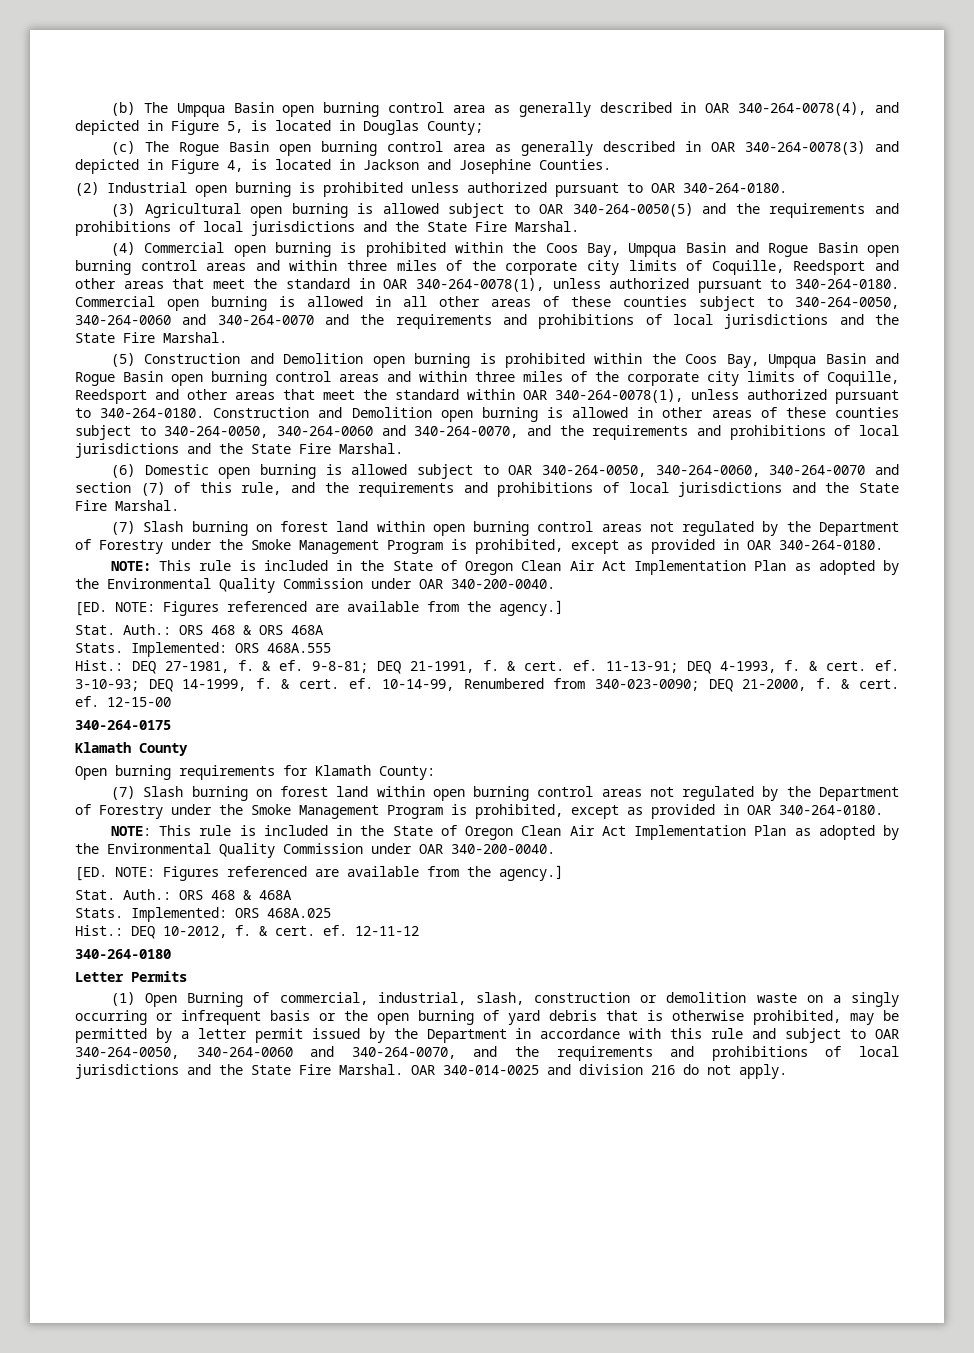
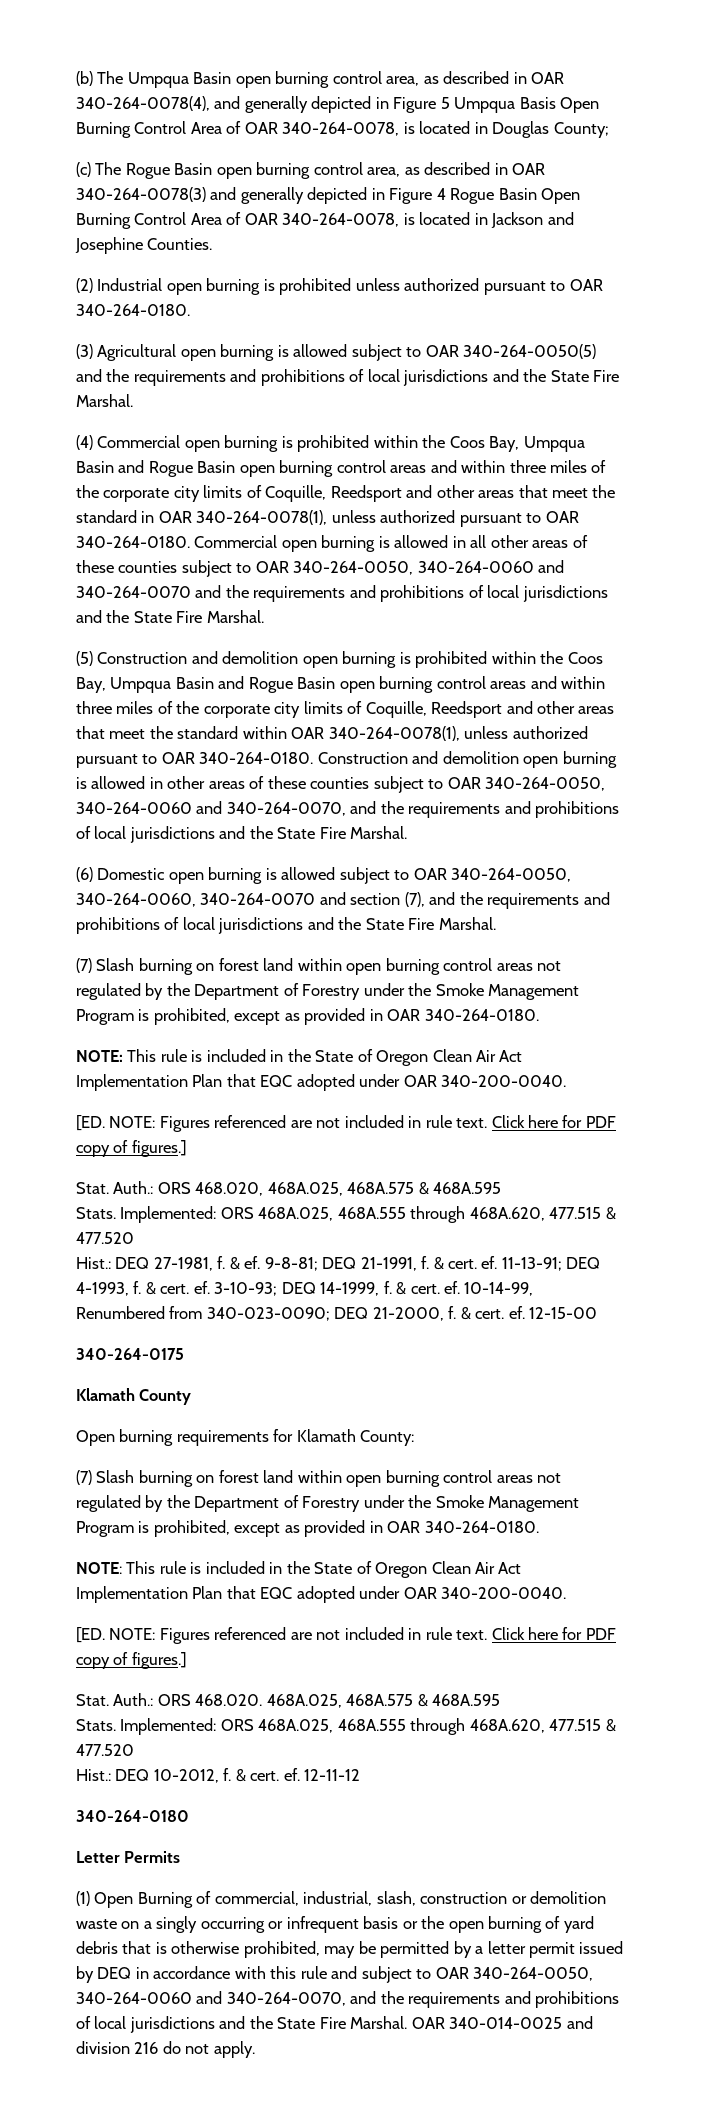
[453,102,591,117] area as generally -> [386,76,439,86] area, as
[75,120,243,135] depicted in Figure 5, -> [244,96,600,113] [76,121,400,138] generally depicted in Figure 5 Umpqua Basis Open Burning Control Area of OAR 340-264-0078,
[453,141,594,156] area as generally -> [367,167,420,177] area, as
[75,159,243,174] depicted in Figure 4, -> [240,187,581,204] [76,212,400,229] generally depicted in Figure 4 Rogue Basin Open Burning Control Area of OAR 340-264-0078,
(787, 284) none -> [545,511,579,523] OAR
(783, 302) none -> [255,561,289,573] OAR
[283,353,364,364] Demolition -> [222,651,299,664] demolition
(91, 413) none -> [161,752,195,764] OAR
[351,407,432,418] Demolition -> [442,751,519,764] demolition
(156, 431) none -> [447,777,481,789] OAR
[140,482,282,496] (7) of this rule, -> [404,892,425,907] (7),
[794,560,899,575] [75,578,555,593] [75,600,563,616] [75,624,324,635] [75,642,331,657] as adopted by the Environmental Quality Commission under OAR 340-200-0040. // [ED. NOTE: Figures referenced are available from the agency.] // Stat. Auth.: ORS 468 & ORS 468A // Stats. Implemented: ORS 468A.555 -> [226,1074,567,1091] [76,1115,616,1132] [76,1140,187,1157] [76,1181,502,1196] [76,1206,616,1223] [76,1232,134,1244] that EQC adopted under OAR 340-200-0040. // [ED. NOTE: Figures referenced are not included in rule text. Click here for PDF copy of figures.] // Stat. Auth.: ORS 468.020, 468A.025, 468A.575 & 468A.595 // Stats. Implemented: ORS 468A.025, 468A.555 through 468A.620, 477.515 & 477.520
[794,825,899,840] [75,843,555,858] [75,865,563,881] [75,889,292,900] [75,907,331,922] as adopted by the Environmental Quality Commission under OAR 340-200-0040. // [ED. NOTE: Figures referenced are available from the agency.] // Stat. Auth.: ORS 468 & 468A // Stats. Implemented: ORS 468A.025 -> [226,1586,567,1603] [76,1627,616,1644] [76,1652,187,1669] [76,1693,501,1708] [76,1718,616,1735] [76,1744,134,1756] that EQC adopted under OAR 340-200-0040. // [ED. NOTE: Figures referenced are not included in rule text. Click here for PDF copy of figures.] // Stat. Auth.: ORS 468.020. 468A.025, 468A.575 & 468A.595 // Stats. Implemented: ORS 468A.025, 468A.555 through 468A.620, 477.515 & 477.520
[393,1028,507,1043] the Department -> [97,1967,132,1979] DEQ

